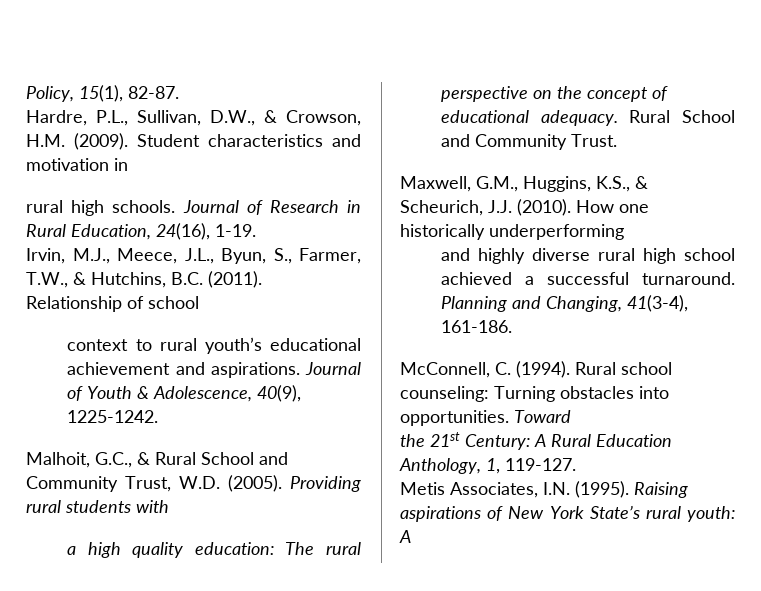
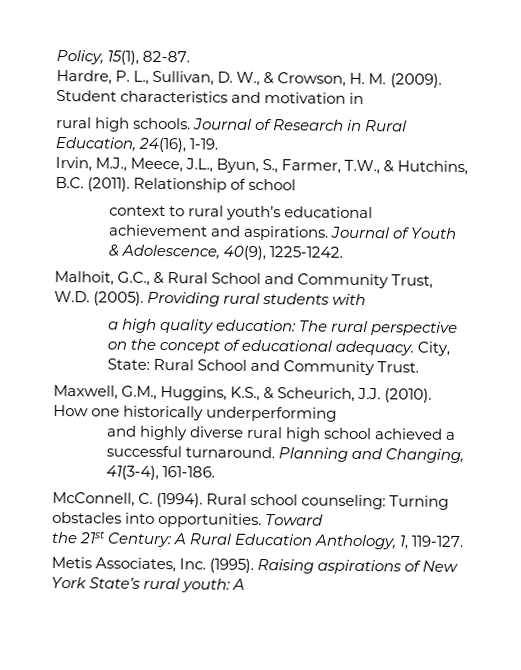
[96,110,361,126] [26,134,65,147] P.L., Sullivan, D.W., & Crowson, H.M. -> [115,70,387,87] P. L., Sullivan, D. W., & Crowson, H. M.
(618, 118) none -> [417,341,451,356] [106,358,150,370] City, State:
[543,482,570,495] I.N. -> [179,558,207,570] Inc.

